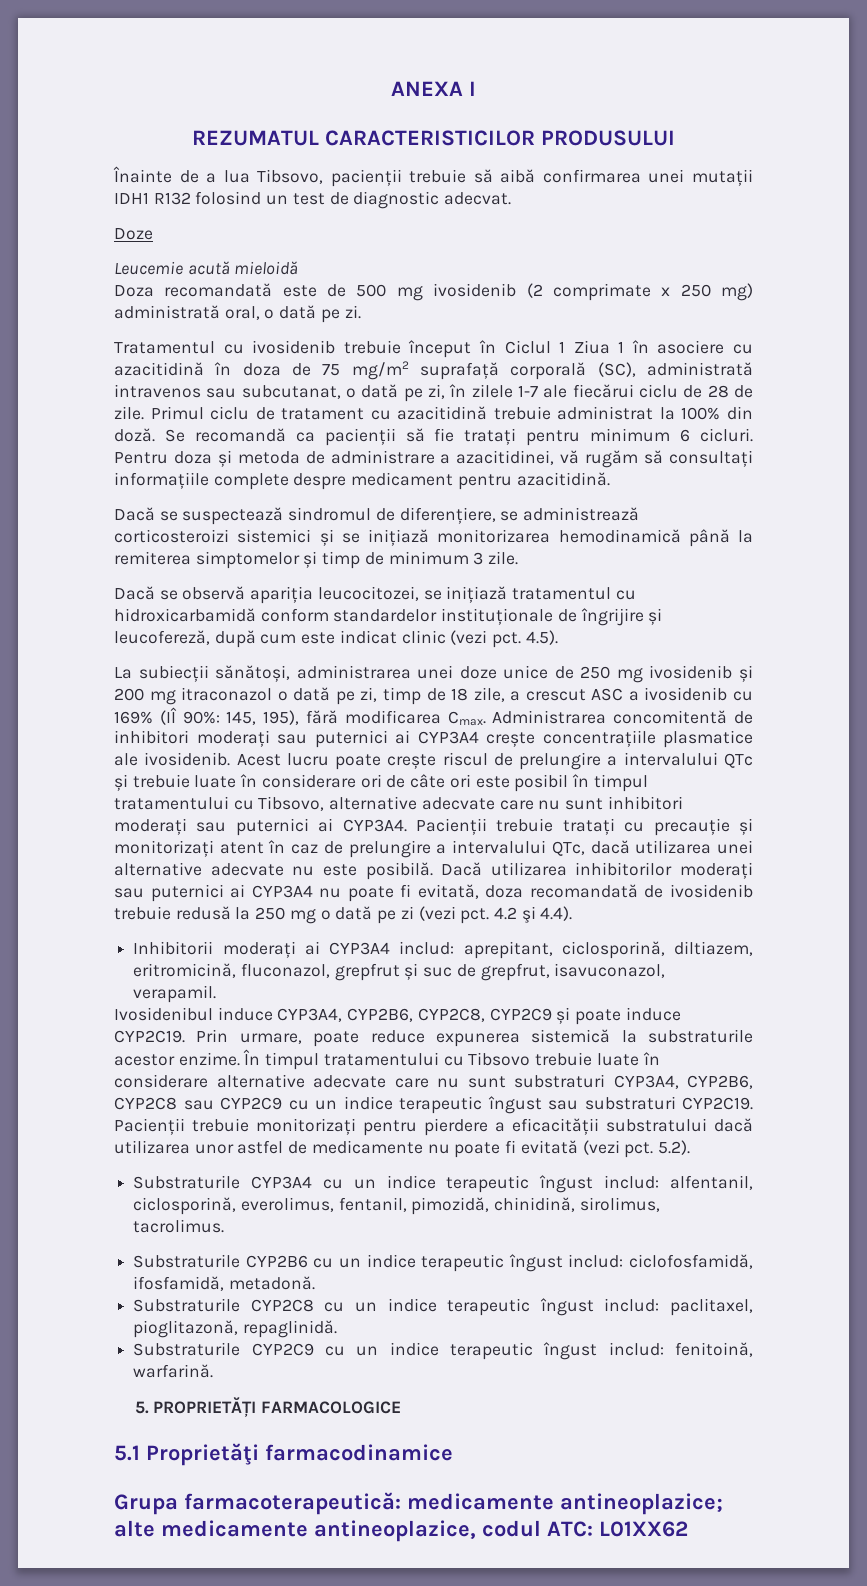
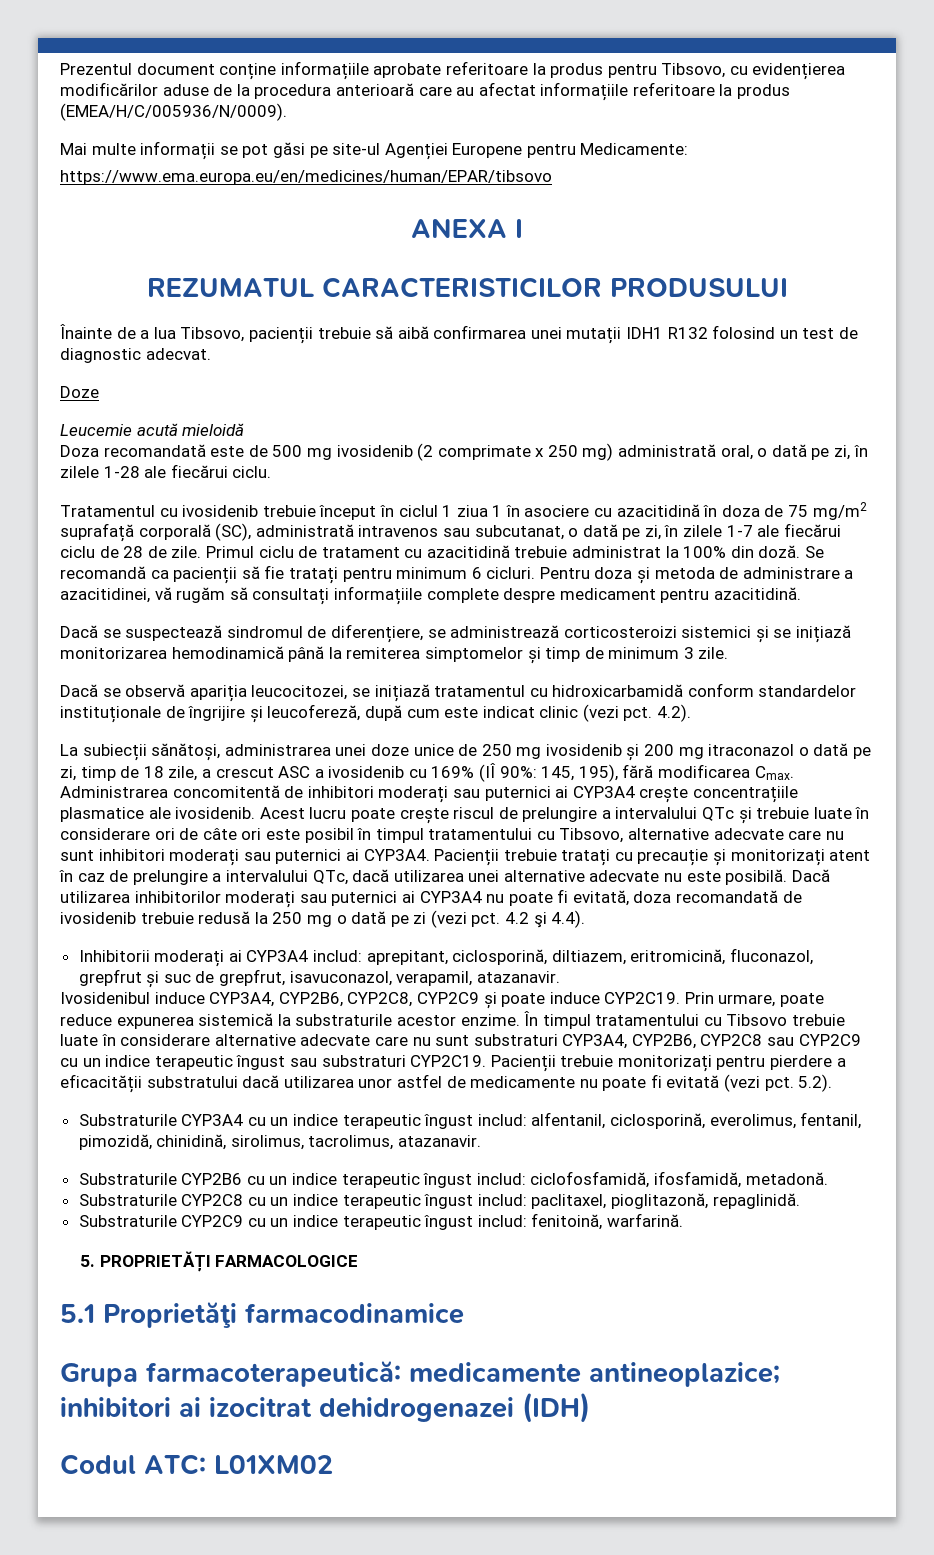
(391, 88) none -> [60,61,846,80] [60,82,791,101] [60,103,287,121] [60,141,689,160] [60,170,552,185] Prezentul document conține informațiile aprobate referitoare la produs pentru Tibsovo, cu evidențierea modificărilor aduse de la procedura anterioară care au afectat informațiile referitoare la produs (EMEA/H/C/005936/N/0009). // Mai multe informații se pot găsi pe site-ul Agenției Europene pentru Medicamente: // https://www.ema.europa.eu/en/medicines/human/EPAR/tibsovo //
[344,305,361,319] zi. -> [834,445,868,460] [60,464,272,478] zi, în zilele 1-28 ale fiecărui ciclu.
[504,340,610,354] Ciclul 1 Ziua -> [398,505,488,517] ciclul 1 ziua
[525,630,558,645] 4.5). -> [657,704,692,722] 4.2).
[133,985,217,1003] verapamil. -> [396,971,560,986] verapamil, atazanavir.
[133,1219,225,1233] tacrolimus. -> [308,1135,482,1150] tacrolimus, atazanavir.
[114,1520,688,1542] alte medicamente antineoplazice, codul ATC: L01XX62 -> [60,1392,590,1423] [60,1454,333,1475] inhibitori ai izocitrat dehidrogenazei (IDH) // Codul ATC: L01XM02

